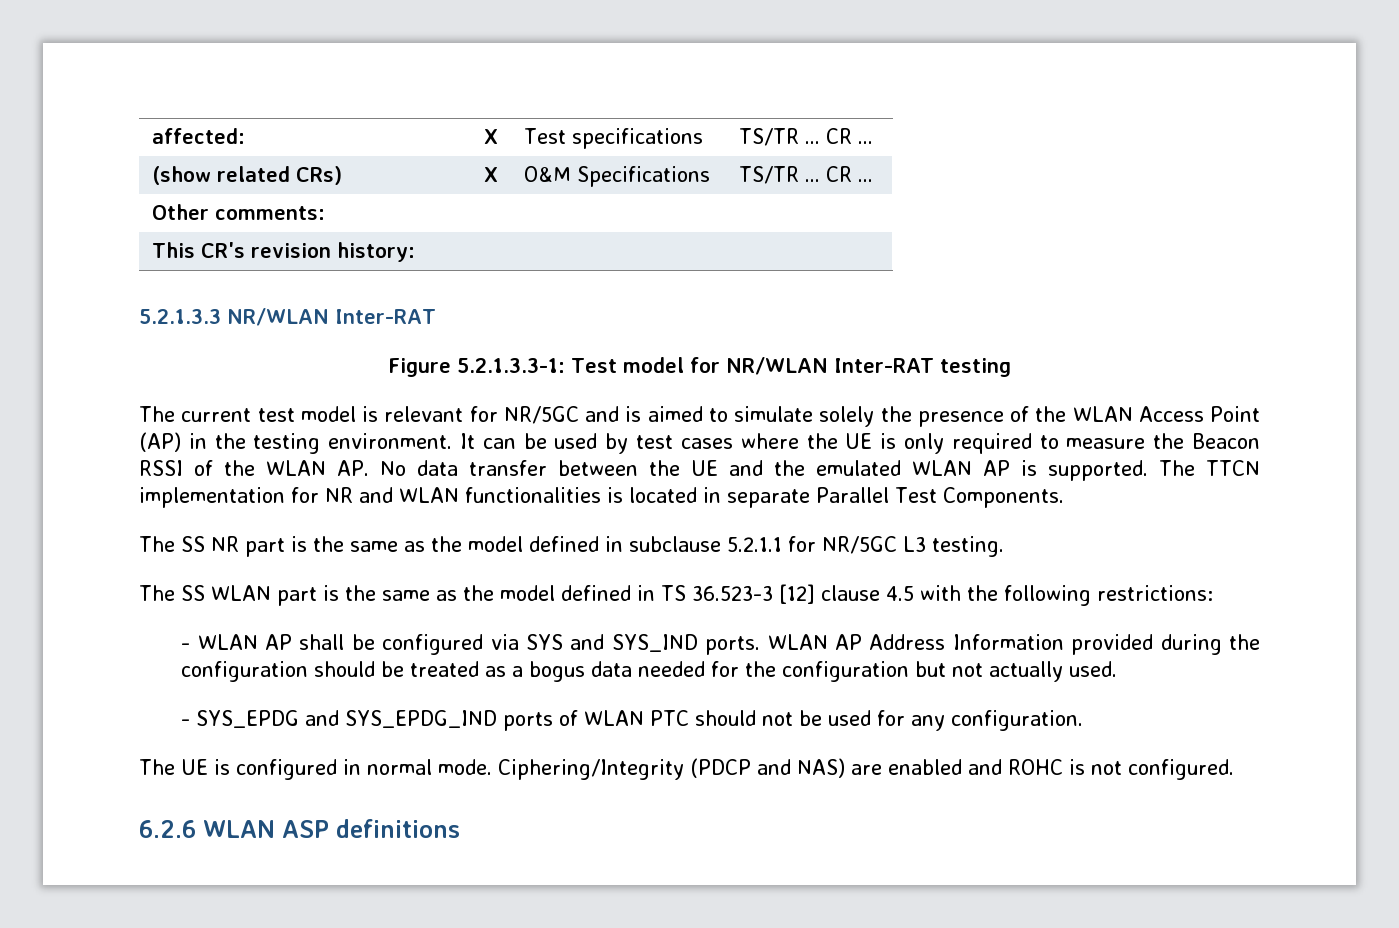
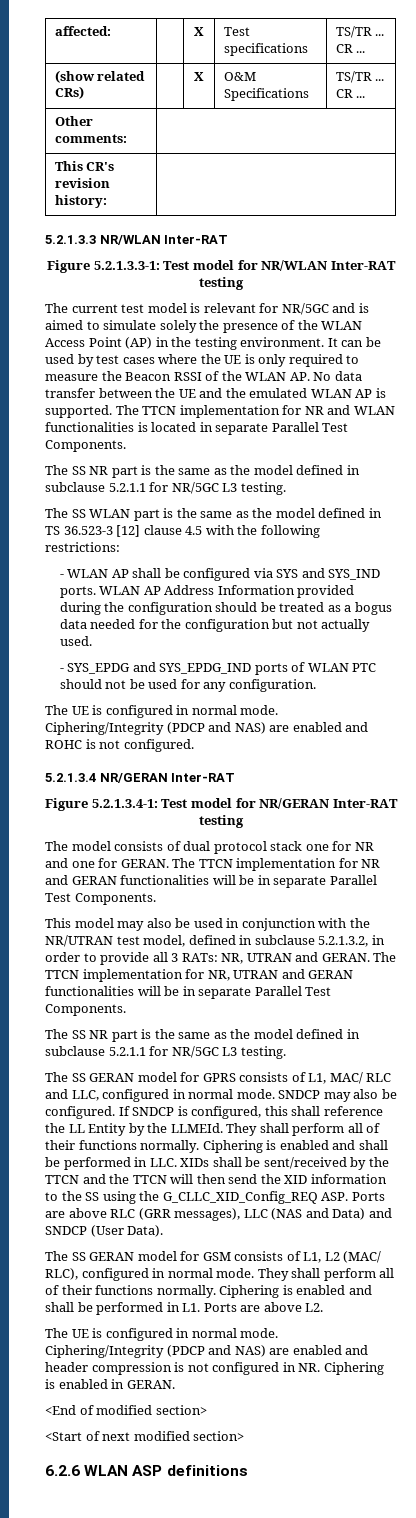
(1234, 769) none -> [45,773,236,783] [45,798,398,811] [199,815,244,828] [45,841,374,854] [45,858,381,871] [45,875,377,888] [45,893,156,905] [45,918,370,931] [45,935,385,947] [45,952,397,965] [45,969,354,982] [45,986,332,999] [45,1004,126,1016] [45,1029,360,1042] [45,1046,286,1059] [45,1072,392,1084] [45,1089,397,1102] [45,1106,383,1119] [45,1123,381,1136] [45,1140,388,1153] [45,1157,389,1170] [45,1174,387,1184] [45,1191,385,1204] [45,1208,392,1221] [45,1225,164,1237] [45,1251,382,1263] [45,1268,395,1281] [45,1285,372,1298] [45,1302,324,1315] [45,1328,279,1341] [45,1345,369,1358] [45,1362,384,1375] [45,1379,175,1389] [45,1405,207,1415] [45,1431,245,1441] // 5.2.1.3.4 NR/GERAN Inter-RAT // Figure 5.2.1.3.4-1: Test model for NR/GERAN Inter-RAT testing // The model consists of dual protocol stack one for NR and one for GERAN. The TTCN implementation for NR and GERAN functionalities will be in separate Parallel Test Components. // This model may also be used in conjunction with the NR/UTRAN test model, defined in subclause 5.2.1.3.2, in order to provide all 3 RATs: NR, UTRAN and GERAN. The TTCN implementation for NR, UTRAN and GERAN functionalities will be in separate Parallel Test Components. // The SS NR part is the same as the model defined in subclause 5.2.1.1 for NR/5GC L3 testing. // The SS GERAN model for GPRS consists of L1, MAC/ RLC and LLC, configured in normal mode. SNDCP may also be configured. If SNDCP is configured, this shall reference the LL Entity by the LLMEId. They shall perform all of their functions normally. Ciphering is enabled and shall be performed in LLC. XIDs shall be sent/received by the TTCN and the TTCN will then send the XID information to the SS using the G_CLLC_XID_Config_REQ ASP. Ports are above RLC (GRR messages), LLC (NAS and Data) and SNDCP (User Data). // The SS GERAN model for GSM consists of L1, L2 (MAC/ RLC), configured in normal mode. They shall perform all of their functions normally. Ciphering is enabled and shall be performed in L1. Ports are above L2. // The UE is configured in normal mode. Ciphering/Integrity (PDCP and NAS) are enabled and header compression is not configured in NR. Ciphering is enabled in GERAN. // <End of modified section> // <Start of next modified section>

